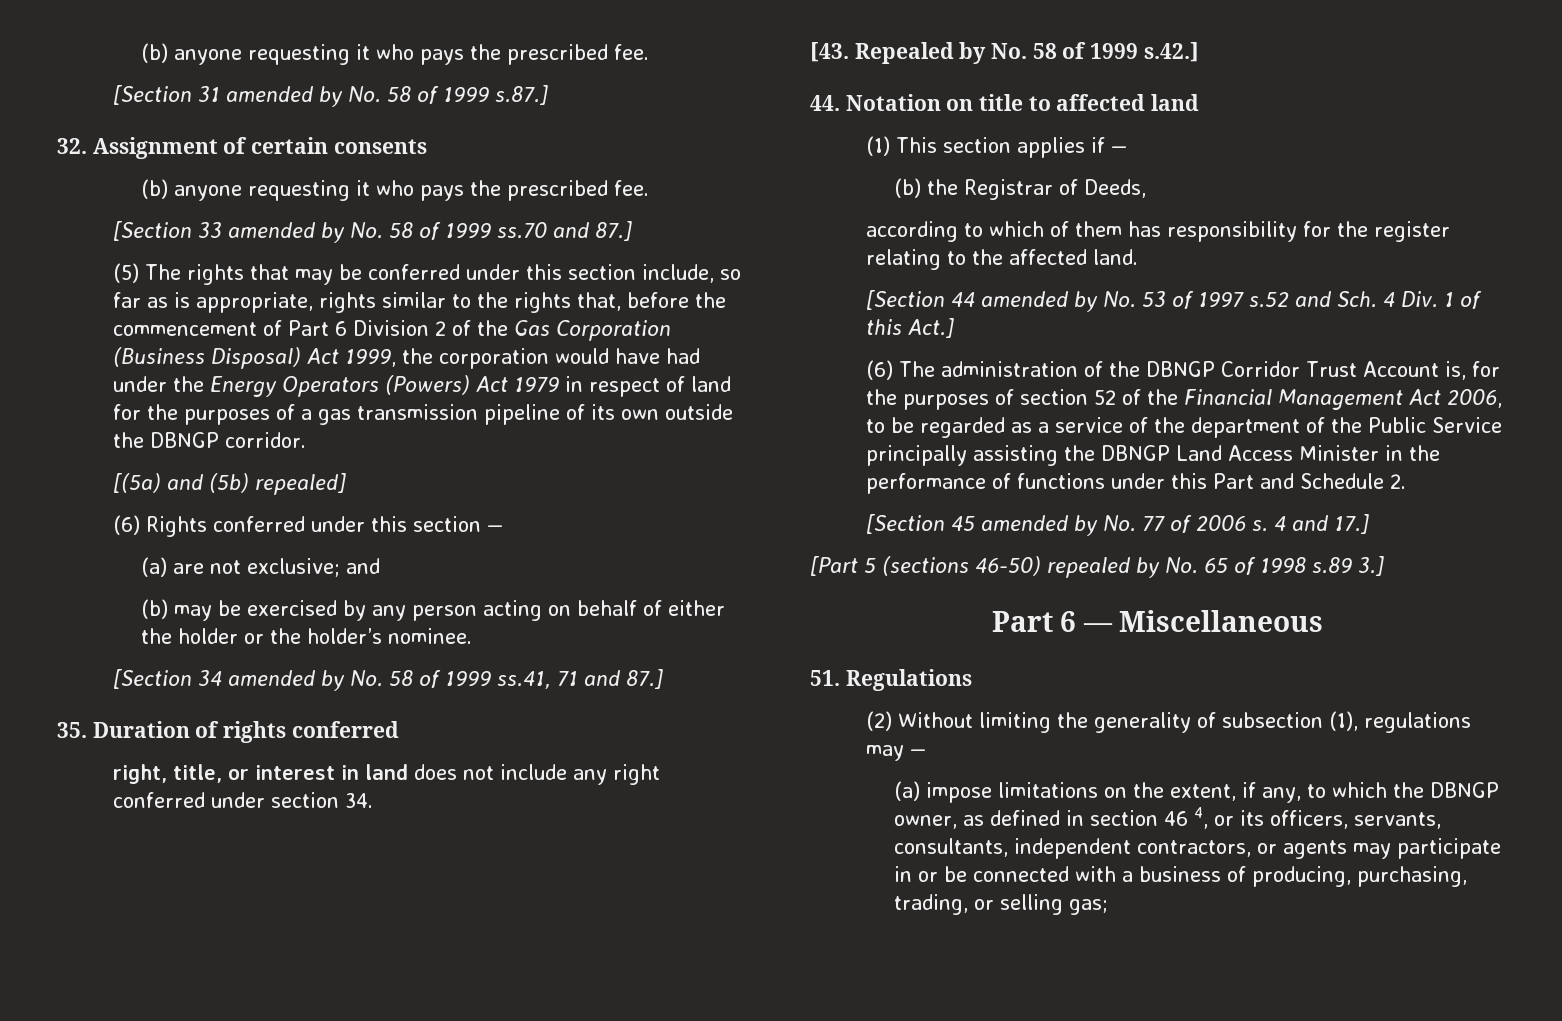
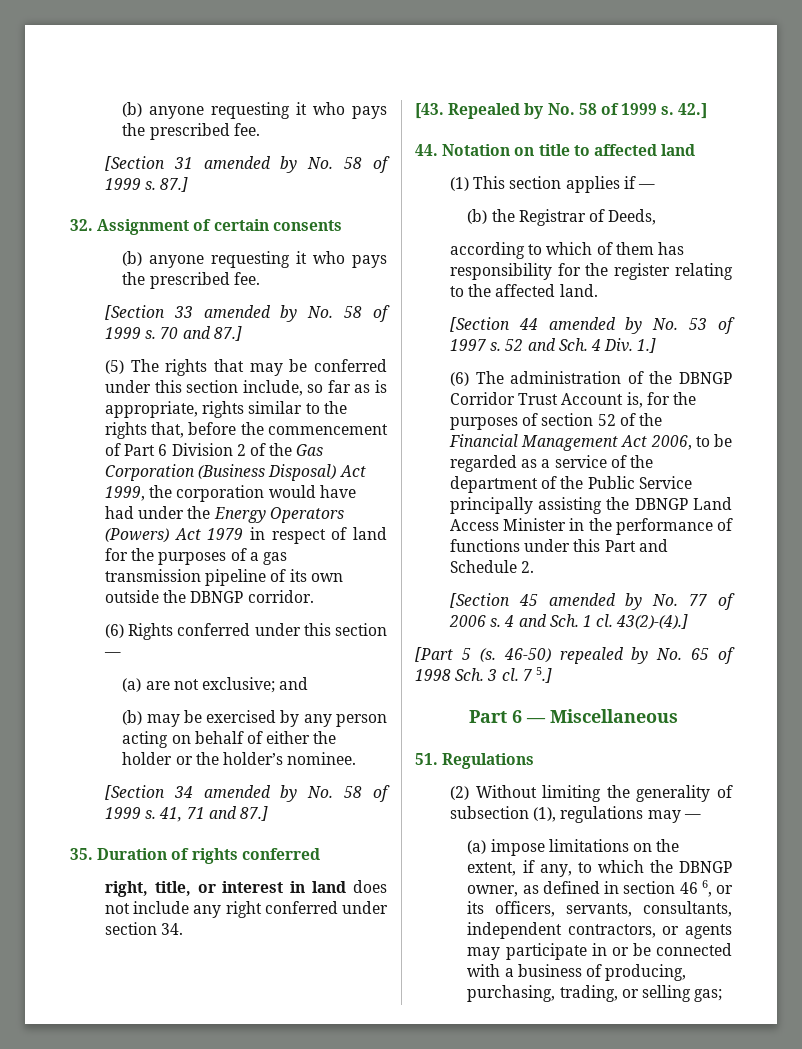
[494,85,548,105] s.87.] -> [145,177,189,192] s. 87.]
[496,222,547,239] ss.70 -> [145,327,179,339] s. 70
[112,473,346,495] // [(5a) and (5b) repealed] -> (314, 596) none
[496,671,551,689] ss.41, -> [145,807,183,822] s. 41,
[1143,42,1199,62] s.42.] -> [661,103,708,119] s. 42.]
[1248,292,1289,308] s.52 -> [490,339,524,351] s. 52
[1443,291,1482,309] [865,318,954,338] 1 of this Act.] -> [637,338,657,353] 1.]
[1333,514,1369,534] 17.] -> [549,614,689,630] Sch. 1 cl. 43(2)-(4).]
[882,556,969,576] (sections -> [479,648,496,662] (s.
[1312,556,1384,576] s.89 3.] -> [455,667,552,683] Sch. 3 cl. 7 5.]
[1193,807,1208,829] 4, -> [701,880,712,897] 6,

